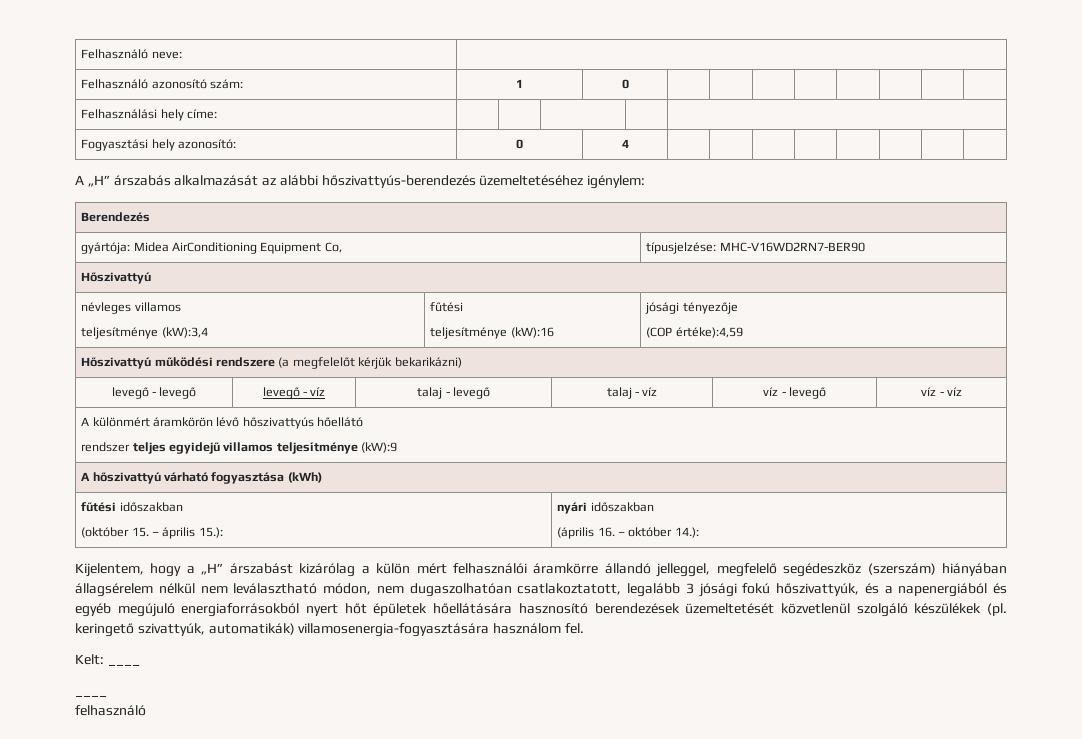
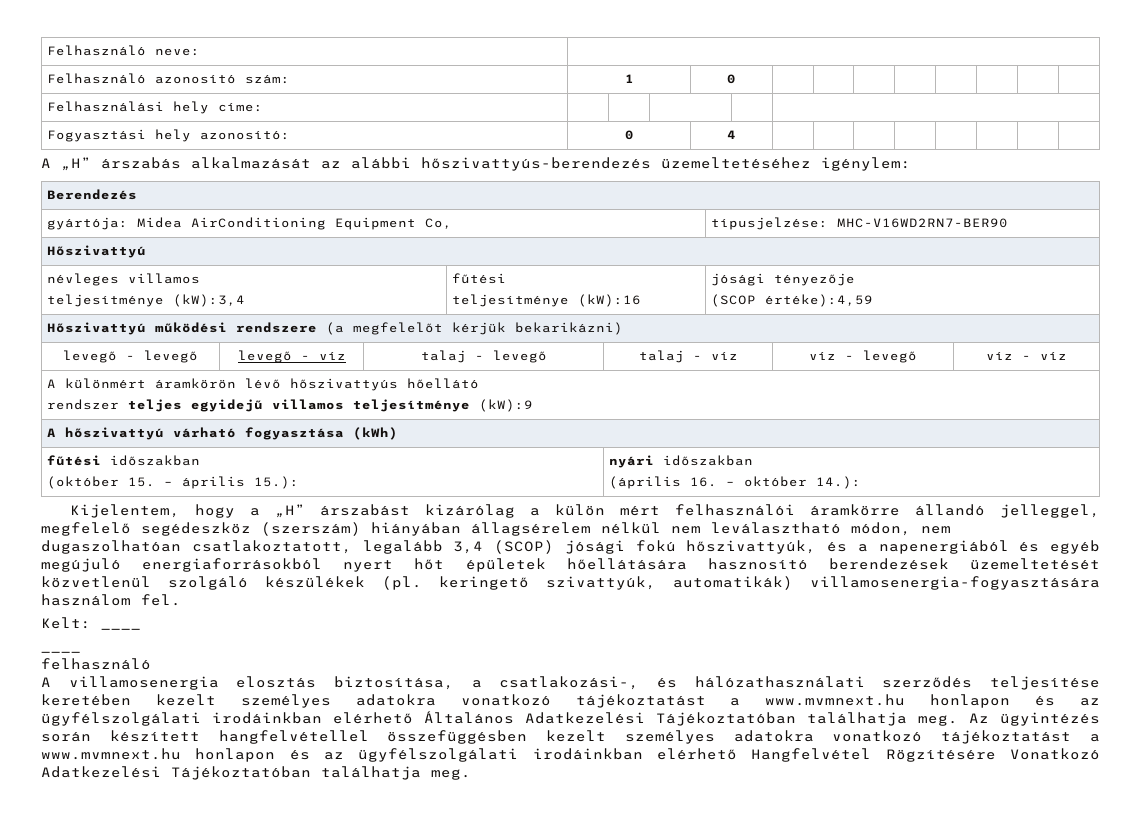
[646,327,673,338] (COP -> [711,294,757,307] (SCOP
[685,583,694,594] 3 -> [453,540,554,554] 3,4 (SCOP)
(146, 710) none -> [41,676,1100,690] [41,694,1100,708] [41,711,1100,726] [41,730,1101,744] [41,748,1100,762] [41,766,471,780] // A villamosenergia elosztás biztosítása, a csatlakozási-, és hálózathasználati szerződés teljesítése keretében kezelt személyes adatokra vonatkozó tájékoztatást a www.mvmnext.hu honlapon és az ügyfélszolgálati irodáinkban elérhető Általános Adatkezelési Tájékoztatóban találhatja meg. Az ügyintézés során készített hangfelvétellel összefüggésben kezelt személyes adatokra vonatkozó tájékoztatást a www.mvmnext.hu honlapon és az ügyfélszolgálati irodáinkban elérhető Hangfelvétel Rögzítésére Vonatkozó Adatkezelési Tájékoztatóban találhatja meg.

